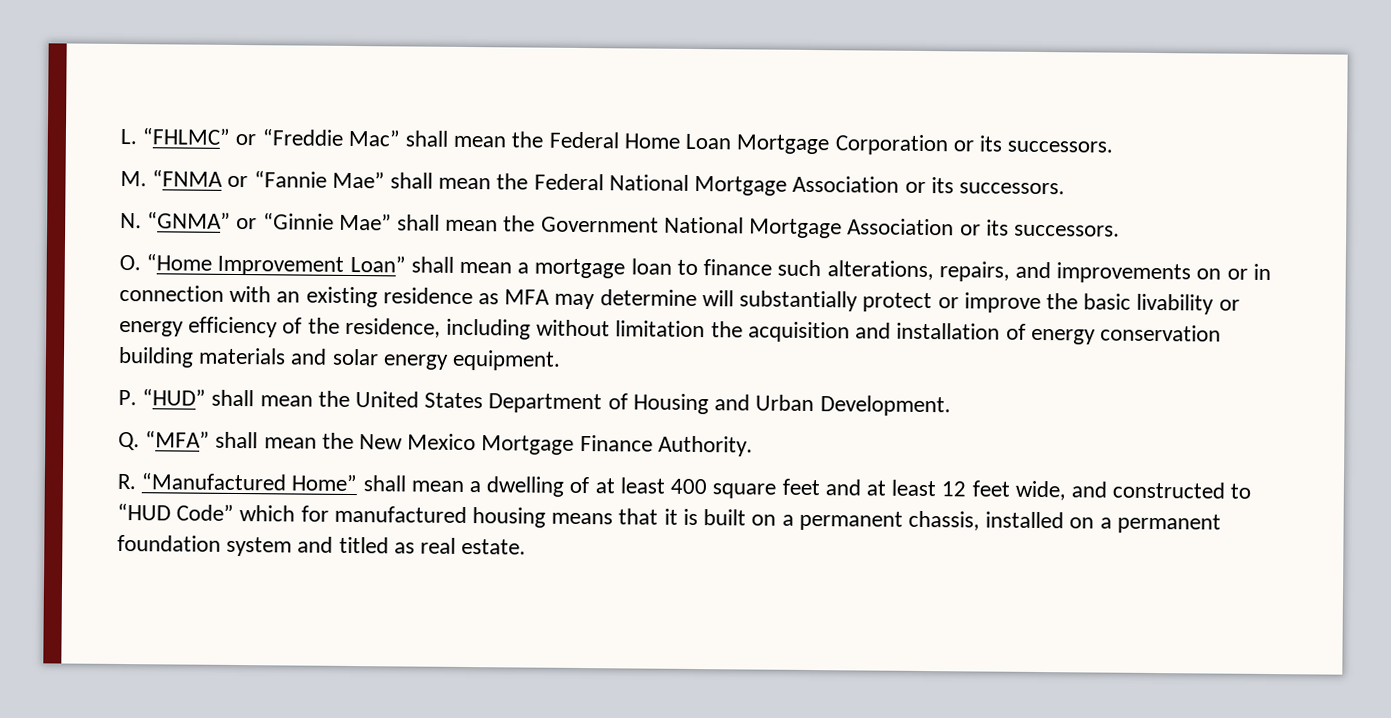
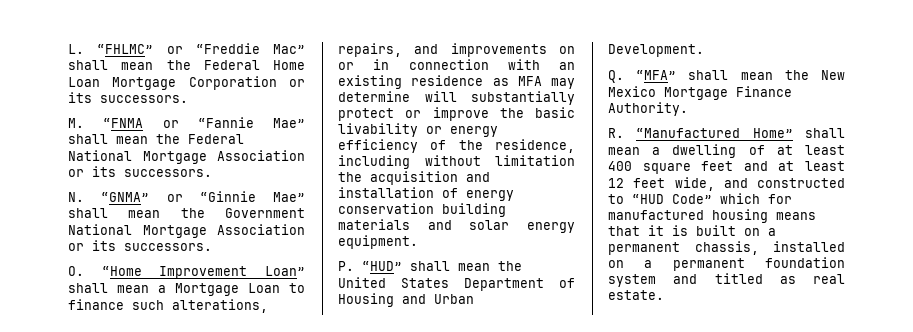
[534,258,672,279] mortgage loan -> [175,283,280,296] Mortgage Loan

